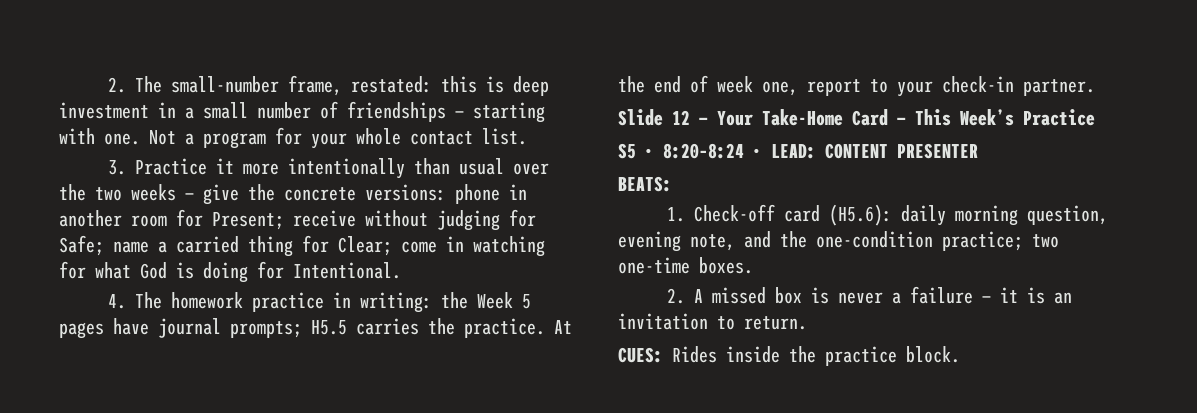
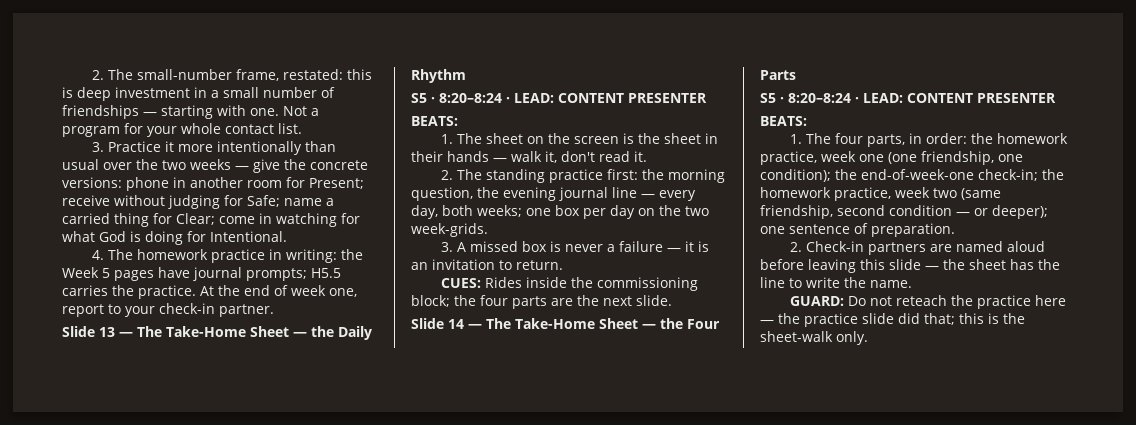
[672,109,1095,126] [618,143,978,159] [618,176,672,192] [667,204,1109,226] [618,231,1059,252] [618,257,753,274] [667,288,686,304] 12 — Your Take-Home Card — This Week’s Practice // S5 · 8:20–8:24 · LEAD: CONTENT PRESENTER // BEATS: // 1. Check-off card (H5.6): daily morning question, evening note, and the one-condition practice; two one-time boxes. // 2. -> [99,326,372,340] [411,69,466,83] [411,93,707,103] [411,116,458,126] [440,133,718,144] [411,151,647,163] [440,169,725,183] [411,187,696,201] [411,205,709,219] [411,223,488,237] [440,242,453,252] 13 — The Take-Home Sheet — the Daily Rhythm // S5 · 8:20–8:24 · LEAD: CONTENT PRESENTER // BEATS: // 1. The sheet on the screen is the sheet in their hands — walk it, don't read it. // 2. The standing practice first: the morning question, the evening journal line — every day, both weeks; one box per day on the two week-grids. // 3.
[825,346,960,366] practice block. -> [596,277,698,291] [411,295,672,309] [411,318,720,329] [760,70,796,80] [760,93,1056,103] [760,116,807,126] [789,133,1068,147] [760,151,1023,165] [760,169,1064,182] [760,187,1001,201] [760,205,1048,219] [760,223,955,237] [789,241,1045,255] [760,259,1060,273] [760,277,912,288] [789,295,1066,309] [760,313,1025,327] [760,331,868,345] commissioning block; the four parts are the next slide. // Slide 14 — The Take-Home Sheet — the Four Parts // S5 · 8:20–8:24 · LEAD: CONTENT PRESENTER // BEATS: // 1. The four parts, in order: the homework practice, week one (one friendship, one condition); the end-of-week-one check-in; the homework practice, week two (same friendship, second condition — or deeper); one sentence of preparation. // 2. Check-in partners are named aloud before leaving this slide — the sheet has the line to write the name. // GUARD: Do not reteach the practice here — the practice slide did that; this is the sheet-walk only.

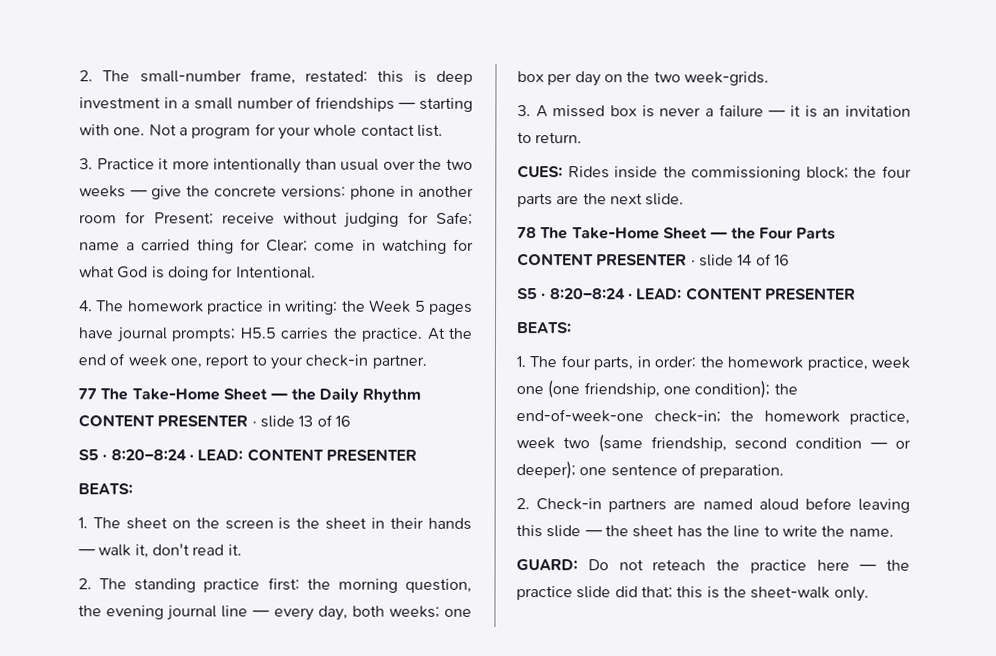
[62,326,133,337] Slide 13 — -> [78,388,97,400] 77
(466, 76) none -> [78,414,351,428] CONTENT PRESENTER · slide 13 of 16
[411,318,482,329] Slide 14 — -> [517,227,537,239] 78
(796, 75) none -> [517,253,790,267] CONTENT PRESENTER · slide 14 of 16

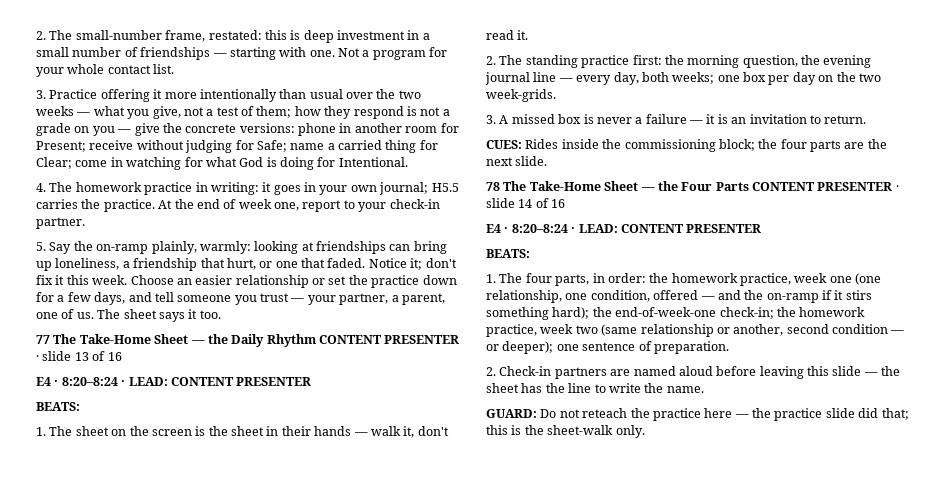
(155, 164) none -> [100,89,150,102] offering
(148, 193) none -> [93,106,450,119] [36,123,132,136] what you give, not a test of them; how they respond is not a grade on you —
[341,299,474,315] [78,327,236,343] the Week 5 pages have journal prompts; -> [262,182,429,195] it goes in your own journal;
(427, 361) none -> [36,241,447,254] [36,258,457,271] [36,275,457,288] [36,292,445,305] [36,309,221,322] // 5. Say the on-ramp plainly, warmly: looking at friendships can bring up loneliness, a friendship that hurt, or one that faded. Notice it; don't fix it this week. Choose an easier relationship or set the practice down for a few days, and tell someone you trust — your partner, a parent, one of us. The sheet says it too.
[78,449,99,461] S5 -> [36,377,51,386] E4
[517,288,538,300] S5 -> [486,224,501,233] E4
[583,380,771,399] friendship, one condition); -> [486,290,872,303] [486,307,590,320] relationship, one condition, offered — and the on-ramp if it stirs something hard);
[650,436,727,452] friendship, -> [640,324,784,337] relationship or another,

